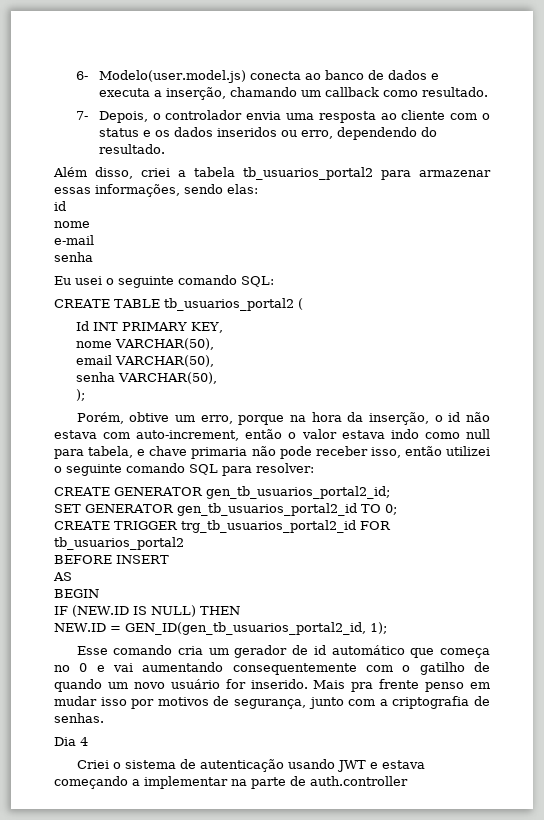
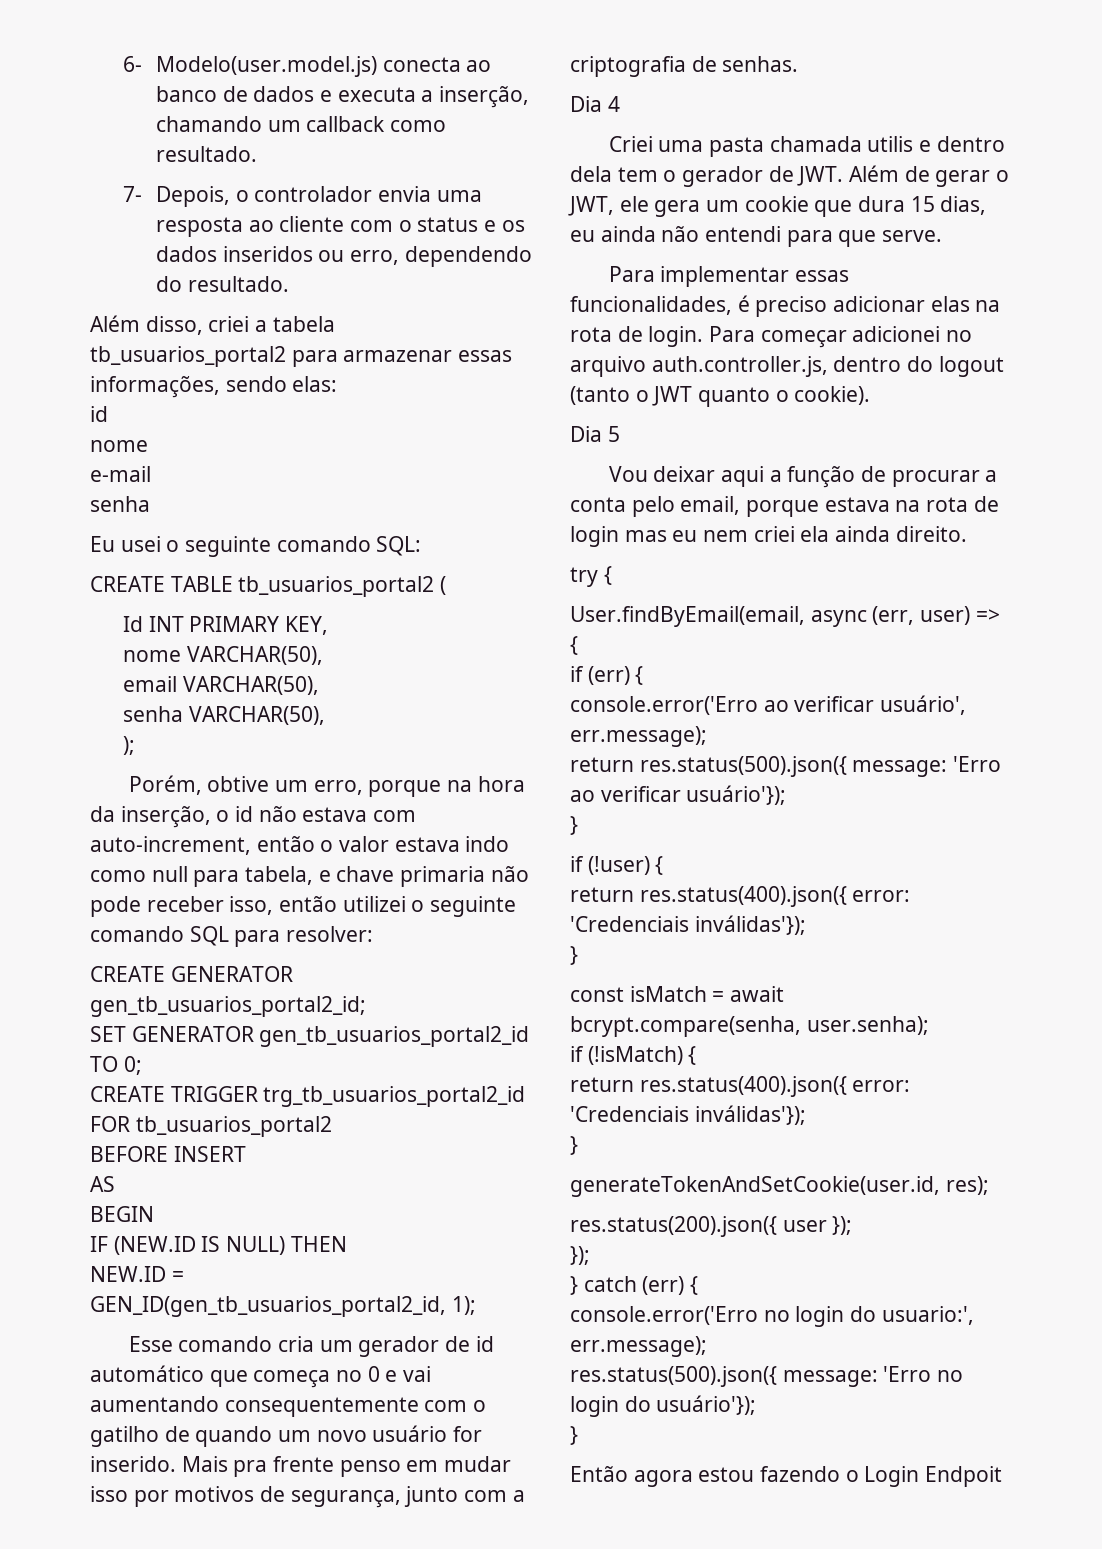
[112,759,425,772] [54,776,408,789] o sistema de autenticação usando JWT e estava começando a implementar na parte de auth.controller -> [658,136,1005,157] [570,165,1010,187] [568,196,987,217] [570,226,943,247] [608,266,849,287] [570,295,1001,317] [570,326,973,348] [570,356,1004,377] [570,386,871,407] [570,426,620,442] [608,466,998,488] [570,496,999,517] [570,526,967,547] [570,566,612,587] [570,606,1000,627] [570,636,578,655] [570,666,644,685] [570,695,967,715] [570,726,707,747] [570,756,1002,777] [570,785,787,805] [570,816,578,835] [570,856,664,875] [570,886,911,907] [570,915,806,935] [570,946,578,965] [570,986,785,1002] [570,1016,929,1037] [570,1046,697,1065] [570,1076,911,1097] [570,1105,806,1125] [570,1136,578,1155] [570,1176,989,1197] [570,1216,853,1237] [570,1246,590,1265] [570,1276,699,1295] [570,1306,974,1327] [570,1336,707,1357] [570,1366,964,1387] [570,1395,757,1417] [570,1426,578,1445] [570,1466,1003,1487] uma pasta chamada utilis e dentro dela tem o gerador de JWT. Além de gerar o JWT, ele gera um cookie que dura 15 dias, eu ainda não entendi para que serve. // Para implementar essas funcionalidades, é preciso adicionar elas na rota de login. Para começar adicionei no arquivo auth.controller.js, dentro do logout (tanto o JWT quanto o cookie). // Dia 5 // Vou deixar aqui a função de procurar a conta pelo email, porque estava na rota de login mas eu nem criei ela ainda direito. // try { // User.findByEmail(email, async (err, user) => { // if (err) { // console.error('Erro ao verificar usuário', err.message); // return res.status(500).json({ message: 'Erro ao verificar usuário'}); // } // if (!user) { // return res.status(400).json({ error: 'Credenciais inválidas'}); // } // const isMatch = await bcrypt.compare(senha, user.senha); // if (!isMatch) { // return res.status(400).json({ error: 'Credenciais inválidas'}); // } // generateTokenAndSetCookie(user.id, res); // res.status(200).json({ user }); // }); // } catch (err) { // console.error('Erro no login do usuario:', err.message); // res.status(500).json({ message: 'Erro no login do usuário'}); // } // Então agora estou fazendo o Login Endpoit

